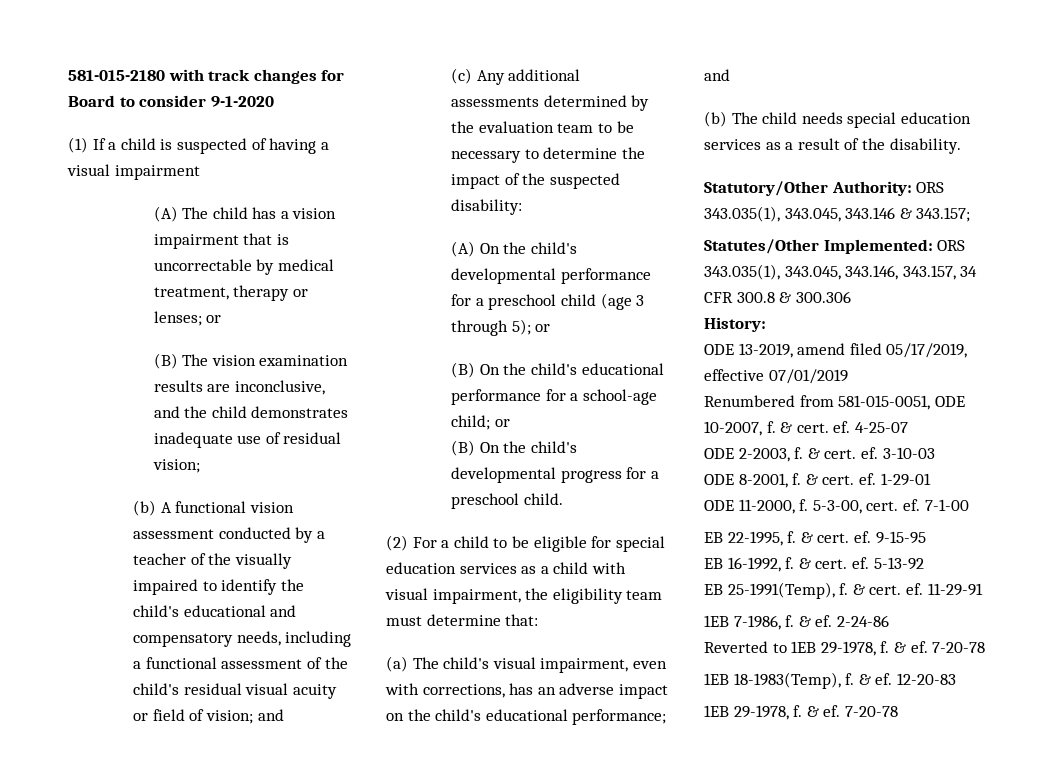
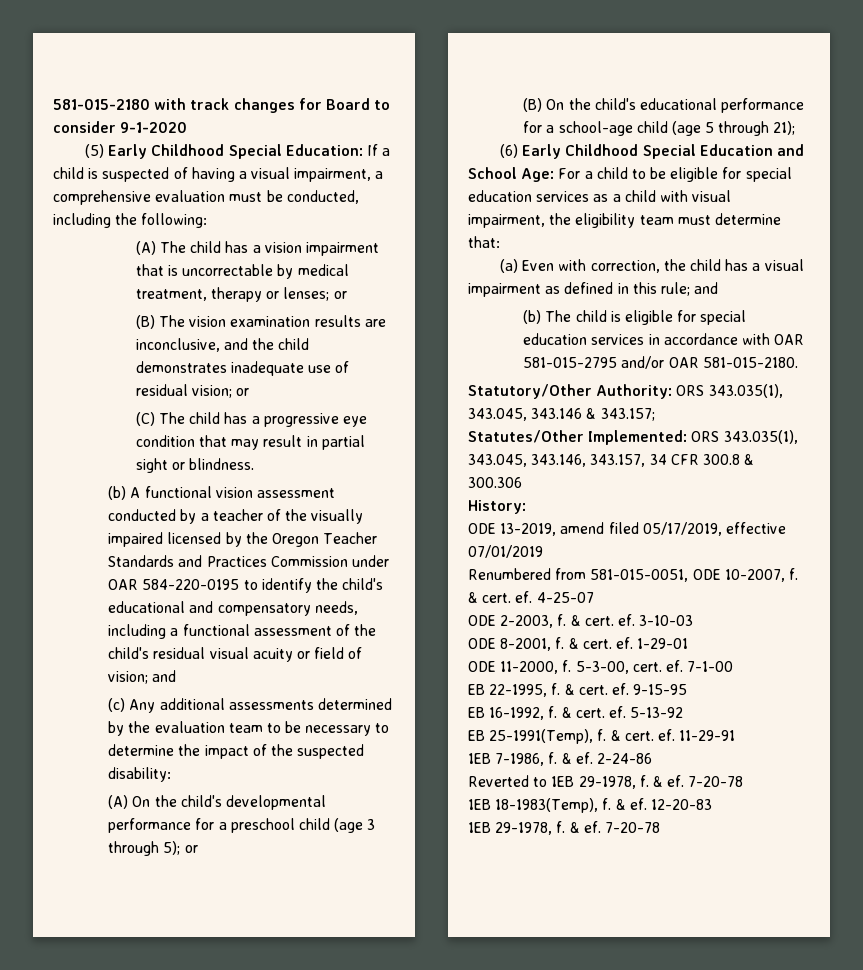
[68,137,88,153] (1) -> [85,144,363,159] (5) Early Childhood Special Education:
[114,165,200,180] impairment -> [294,168,384,182] [53,190,359,205] [53,213,208,228] impairment, a comprehensive evaluation must be conducted, including the following:
(200, 466) none -> [236,388,250,396] [135,412,367,427] [135,435,365,450] [135,458,255,473] or // (C) The child has a progressive eye condition that may result in partial sight or blindness.
(199, 587) none -> [167,532,378,547] [108,555,389,567] [108,579,240,590] licensed by the Oregon Teacher Standards and Practices Commission under OAR 584-220-0195
[451,415,510,430] [451,440,577,456] [451,467,659,483] [451,493,563,509] [386,535,408,551] child; or // (B) On the child's developmental progress for a preschool child. // (2) -> [636,121,796,136] [500,144,804,159] [468,167,555,182] child (age 5 through 21); // (6) Early Childhood Special Education and School Age:
[412,657,667,673] [385,683,668,699] [386,709,667,725] [704,69,730,81] [704,111,971,128] [704,138,961,154] The child's visual impairment, even with corrections, has an adverse impact on the child's educational performance; and // (b) The child needs special education services as a result of the disability. -> [522,259,804,273] [468,282,719,297] [523,310,747,325] [523,333,805,345] [523,356,798,369] Even with correction, the child has a visual impairment as defined in this rule; and // (b) The child is eligible for special education services in accordance with OAR 581-015-2795 and/or OAR 581-015-2180.

